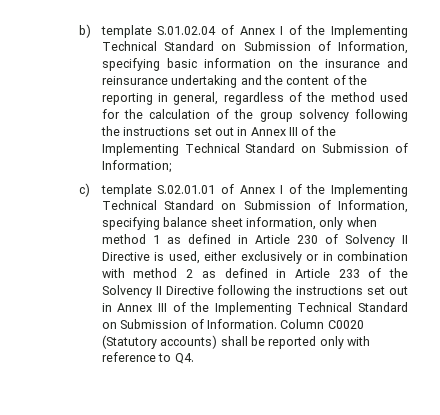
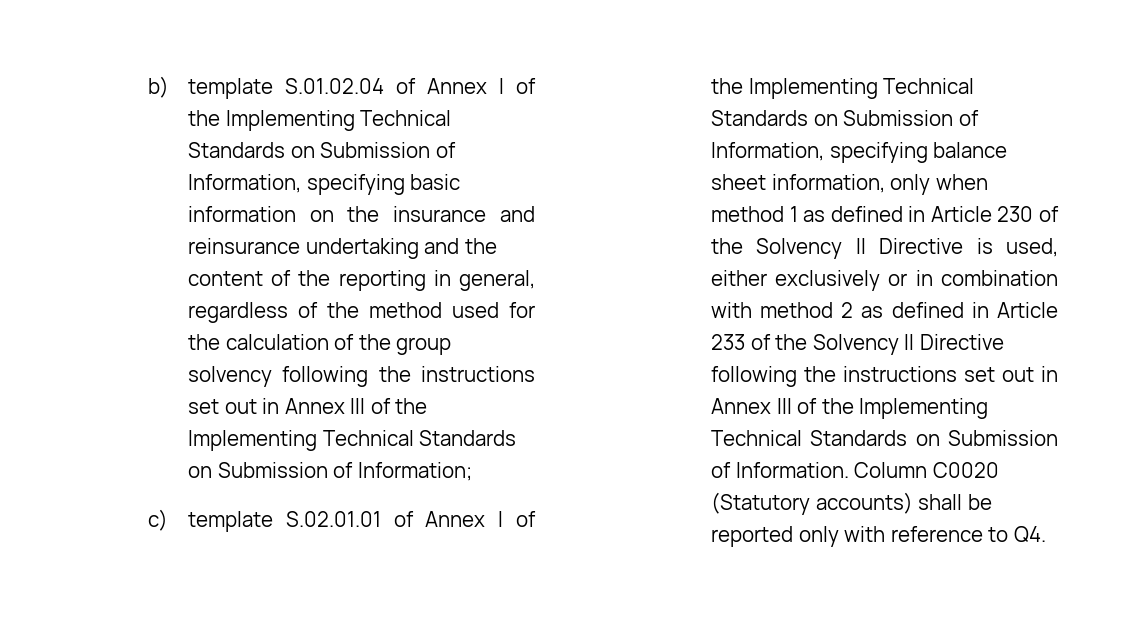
[164,41,215,51] Standard -> [187,142,285,158] Standards
[245,143,296,153] Standard -> [419,430,517,446] Standards
[164,200,215,210] Standard -> [710,110,808,126] Standards
(338, 239) none -> [710,238,743,254] the
[358,302,408,312] Standard -> [810,430,908,446] Standards

